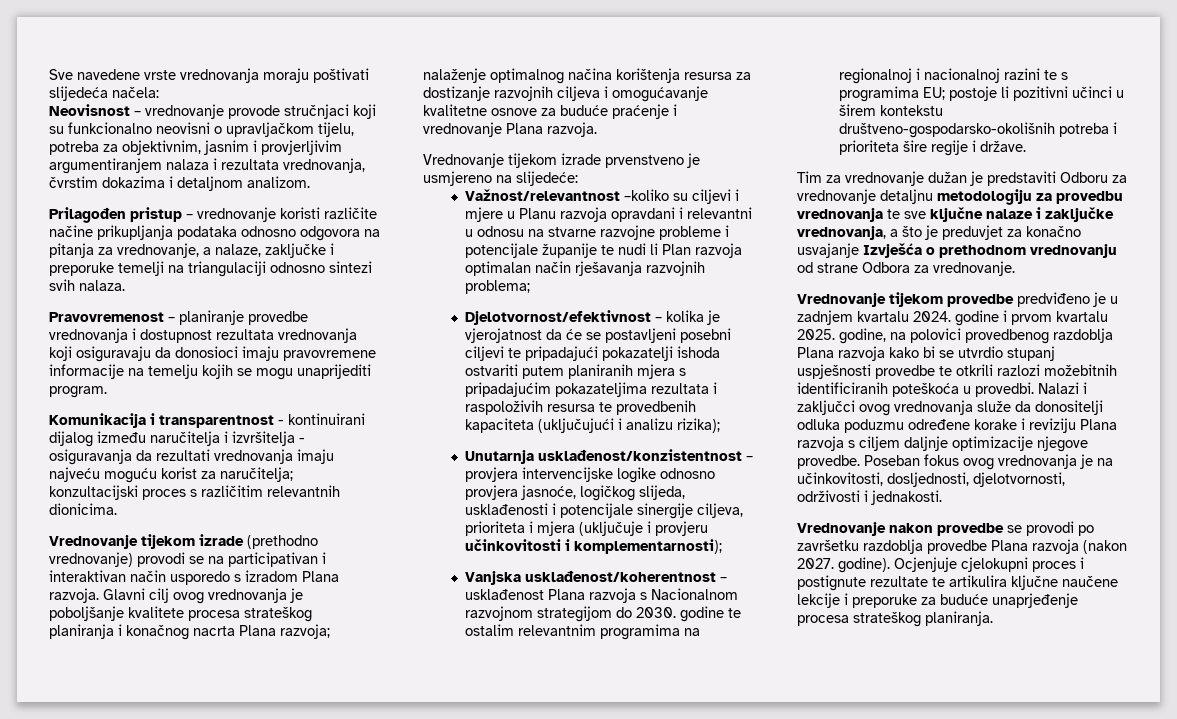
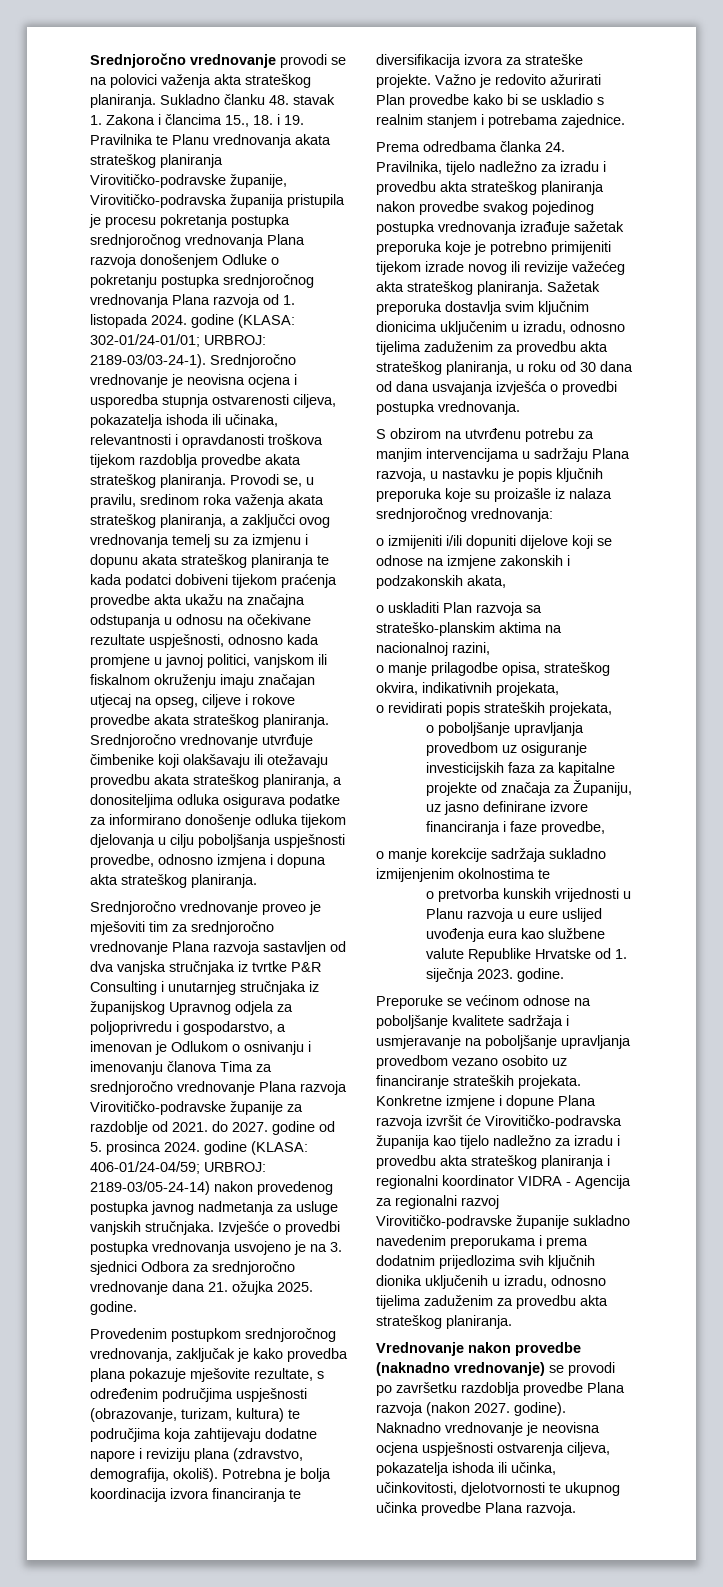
[49,68,369,83] [49,86,159,101] [49,104,376,119] [49,122,354,137] [49,140,342,155] [49,158,365,174] [49,176,310,191] [49,207,377,223] [49,225,380,241] [49,243,334,258] [49,261,372,277] [49,279,125,291] [49,310,308,325] [49,328,357,343] [49,346,376,362] [49,364,371,380] [49,386,107,398] [49,413,365,428] [49,431,305,447] [49,449,334,465] [49,467,293,483] [49,485,340,500] [49,503,117,515] [49,534,318,549] [49,552,326,567] [49,570,339,585] [49,588,303,604] [49,606,312,622] [49,624,330,640] [423,68,751,84] [423,86,708,102] [423,104,677,119] [423,122,597,137] [423,153,700,168] [423,171,578,186] [465,189,740,204] [465,207,753,222] [465,225,730,240] [465,243,743,258] [465,261,706,276] [465,280,531,294] [465,310,721,325] [465,328,732,343] [465,346,721,361] [465,364,687,379] [465,382,718,397] [465,400,697,415] [465,418,721,433] [465,449,754,464] [465,467,716,483] [465,485,686,501] [465,503,744,519] [465,521,709,536] [465,539,723,554] [465,570,728,585] [465,588,739,603] [465,606,742,622] [465,624,701,640] [839,68,1069,84] [839,86,1125,102] [839,104,944,116] [839,122,1118,138] [839,140,1027,156] [797,171,1127,186] [797,189,1123,205] [797,207,1114,222] [797,225,1081,240] [797,243,1117,258] [797,261,1015,276] [797,292,1118,307] [797,310,1108,326] [797,328,1113,344] [797,346,1055,361] [797,364,1117,379] [797,382,1087,397] [797,400,1103,416] [797,418,1117,433] [797,436,1088,452] [797,454,1113,470] [797,472,1065,487] [797,490,942,505] Sve navedene vrste vrednovanja moraju poštivati slijedeća načela: // Neovisnost – vrednovanje provode stručnjaci koji su funkcionalno neovisni o upravljačkom tijelu, potreba za objektivnim, jasnim i provjerljivim argumentiranjem nalaza i rezultata vrednovanja, čvrstim dokazima i detaljnom analizom. // Prilagođen pristup – vrednovanje koristi različite načine prikupljanja podataka odnosno odgovora na pitanja za vrednovanje, a nalaze, zaključke i preporuke temelji na triangulaciji odnosno sintezi svih nalaza. // Pravovremenost – planiranje provedbe vrednovanja i dostupnost rezultata vrednovanja koji osiguravaju da donosioci imaju pravovremene informacije na temelju kojih se mogu unaprijediti program. // Komunikacija i transparentnost - kontinuirani dijalog između naručitelja i izvršitelja - osiguravanja da rezultati vrednovanja imaju najveću moguću korist za naručitelja; konzultacijski proces s različitim relevantnih dionicima. // Vrednovanje tijekom izrade (prethodno vrednovanje) provodi se na participativan i interaktivan način usporedo s izradom Plana razvoja. Glavni cilj ovog vrednovanja je poboljšanje kvalitete procesa strateškog planiranja i konačnog nacrta Plana razvoja; nalaženje optimalnog načina korištenja resursa za dostizanje razvojnih ciljeva i omogućavanje kvalitetne osnove za buduće praćenje i vrednovanje Plana razvoja. // Vrednovanje tijekom izrade prvenstveno je usmjereno na slijedeće: // Važnost/relevantnost –koliko su ciljevi i mjere u Planu razvoja opravdani i relevantni u odnosu na stvarne razvojne probleme i potencijale županije te nudi li Plan razvoja optimalan način rješavanja razvojnih problema; // Djelotvornost/efektivnost – kolika je vjerojatnost da će se postavljeni posebni ciljevi te pripadajući pokazatelji ishoda ostvariti putem planiranih mjera s pripadajućim pokazateljima rezultata i raspoloživih resursa te provedbenih kapaciteta (uključujući i analizu rizika); // Unutarnja usklađenost/konzistentnost – provjera intervencijske logike odnosno provjera jasnoće, logičkog slijeda, usklađenosti i potencijale sinergije ciljeva, prioriteta i mjera (uključuje i provjeru učinkovitosti i komplementarnosti); // Vanjska usklađenost/koherentnost – usklađenost Plana razvoja s Nacionalnom razvojnom strategijom do 2030. godine te ostalim relevantnim programima na regionalnoj i nacionalnoj razini te s programima EU; postoje li pozitivni učinci u širem kontekstu društveno-gospodarsko-okolišnih potreba i prioriteta šire regije i države. // Tim za vrednovanje dužan je predstaviti Odboru za vrednovanje detaljnu metodologiju za provedbu vrednovanja te sve ključne nalaze i zaključke vrednovanja, a što je preduvjet za konačno usvajanje Izvješća o prethodnom vrednovanju od strane Odbora za vrednovanje. // Vrednovanje tijekom provedbe predviđeno je u zadnjem kvartalu 2024. godine i prvom kvartalu 2025. godine, na polovici provedbenog razdoblja Plana razvoja kako bi se utvrdio stupanj uspješnosti provedbe te otkrili razlozi možebitnih identificiranih poteškoća u provedbi. Nalazi i zaključci ovog vrednovanja služe da donositelji odluka poduzmu određene korake i reviziju Plana razvoja s ciljem daljnje optimizacije njegove provedbe. Poseban fokus ovog vrednovanja je na učinkovitosti, dosljednosti, djelotvornosti, održivosti i jednakosti. -> [90,53,346,68] [90,74,311,88] [90,94,335,108] [90,114,304,127] [90,134,331,148] [90,154,223,168] [90,174,287,188] [90,194,345,208] [89,214,290,228] [90,234,305,248] [90,254,279,268] [90,274,314,288] [90,294,295,308] [90,314,295,328] [90,334,266,347] [90,354,296,368] [90,374,297,388] [90,394,336,408] [90,414,278,428] [90,434,323,448] [90,454,301,468] [90,474,314,488] [90,494,324,508] [90,514,330,528] [90,534,308,548] [90,554,329,568] [90,574,337,588] [90,594,305,608] [90,614,311,628] [90,634,319,648] [90,654,327,668] [90,674,315,688] [90,694,295,708] [90,714,329,728] [90,734,313,748] [90,754,328,768] [90,774,342,788] [90,794,340,808] [90,814,346,828] [90,834,345,848] [90,854,326,868] [90,874,257,888] [90,901,321,915] [90,921,274,935] [90,941,346,955] [90,961,321,975] [90,981,319,995] [90,1001,293,1015] [90,1021,286,1035] [90,1041,311,1055] [90,1061,272,1075] [90,1081,347,1095] [90,1101,303,1115] [90,1121,335,1135] [90,1141,308,1155] [90,1161,266,1174] [90,1181,333,1195] [90,1201,338,1215] [90,1221,340,1235] [90,1241,342,1255] [90,1261,295,1275] [90,1281,313,1295] [90,1301,137,1315] [90,1328,336,1342] [90,1348,348,1362] [90,1368,324,1382] [90,1388,307,1402] [90,1408,300,1422] [90,1428,317,1442] [90,1448,303,1462] [90,1468,331,1482] [90,1488,301,1502] [376,54,583,68] [376,74,601,88] [376,94,604,108] [376,114,625,128] [376,141,565,152] [376,161,606,175] [376,181,604,195] [376,201,594,215] [376,221,624,235] [376,241,611,255] [376,261,625,275] [376,281,600,295] [376,301,589,315] [376,321,625,335] [376,341,608,355] [376,361,633,375] [376,381,617,395] [376,401,520,415] [376,428,594,442] [376,448,630,462] [376,468,603,482] [376,488,612,502] [376,508,553,522] [376,535,612,549] [376,555,570,569] [376,575,506,589] [376,602,542,616] [376,622,562,636] [376,642,490,656] [376,662,610,676] [376,682,559,696] [376,702,612,716] [425,722,584,736] [425,742,587,756] [425,762,615,776] [425,780,632,796] [425,801,588,815] [425,821,605,835] [376,848,606,862] [376,868,550,882] [425,888,631,902] [425,908,602,922] [425,928,605,942] [425,948,627,962] [425,968,564,982] [376,995,591,1009] [376,1015,569,1029] [376,1035,631,1049] [376,1055,567,1069] [376,1075,581,1089] [376,1095,596,1109] [376,1115,622,1129] [376,1135,620,1149] [376,1155,610,1169] [376,1175,631,1189] [376,1195,499,1209] [376,1215,630,1229] [376,1235,588,1249] [376,1255,595,1269] [376,1275,606,1289] [376,1295,608,1309] [376,1315,512,1329] Srednjoročno vrednovanje provodi se na polovici važenja akta strateškog planiranja. Sukladno članku 48. stavak 1. Zakona i člancima 15., 18. i 19. Pravilnika te Planu vrednovanja akata strateškog planiranja Virovitičko-podravske županije, Virovitičko-podravska županija pristupila je procesu pokretanja postupka srednjoročnog vrednovanja Plana razvoja donošenjem Odluke o pokretanju postupka srednjoročnog vrednovanja Plana razvoja od 1. listopada 2024. godine (KLASA: 302-01/24-01/01; URBROJ: 2189-03/03-24-1). Srednjoročno vrednovanje je neovisna ocjena i usporedba stupnja ostvarenosti ciljeva, pokazatelja ishoda ili učinaka, relevantnosti i opravdanosti troškova tijekom razdoblja provedbe akata strateškog planiranja. Provodi se, u pravilu, sredinom roka važenja akata strateškog planiranja, a zaključci ovog vrednovanja temelj su za izmjenu i dopunu akata strateškog planiranja te kada podatci dobiveni tijekom praćenja provedbe akta ukažu na značajna odstupanja u odnosu na očekivane rezultate uspješnosti, odnosno kada promjene u javnoj politici, vanjskom ili fiskalnom okruženju imaju značajan utjecaj na opseg, ciljeve i rokove provedbe akata strateškog planiranja. Srednjoročno vrednovanje utvrđuje čimbenike koji olakšavaju ili otežavaju provedbu akata strateškog planiranja, a donositeljima odluka osigurava podatke za informirano donošenje odluka tijekom djelovanja u cilju poboljšanja uspješnosti provedbe, odnosno izmjena i dopuna akta strateškog planiranja. // Srednjoročno vrednovanje proveo je mješoviti tim za srednjoročno vrednovanje Plana razvoja sastavljen od dva vanjska stručnjaka iz tvrtke P&R Consulting i unutarnjeg stručnjaka iz županijskog Upravnog odjela za poljoprivredu i gospodarstvo, a imenovan je Odlukom o osnivanju i imenovanju članova Tima za srednjoročno vrednovanje Plana razvoja Virovitičko-podravske županije za razdoblje od 2021. do 2027. godine od 5. prosinca 2024. godine (KLASA: 406-01/24-04/59; URBROJ: 2189-03/05-24-14) nakon provedenog postupka javnog nadmetanja za usluge vanjskih stručnjaka. Izvješće o provedbi postupka vrednovanja usvojeno je na 3. sjednici Odbora za srednjoročno vrednovanje dana 21. ožujka 2025. godine. // Provedenim postupkom srednjoročnog vrednovanja, zaključak je kako provedba plana pokazuje mješovite rezultate, s određenim područjima uspješnosti (obrazovanje, turizam, kultura) te područjima koja zahtijevaju dodatne napore i reviziju plana (zdravstvo, demografija, okoliš). Potrebna je bolja koordinacija izvora financiranja te diversifikacija izvora za strateške projekte. Važno je redovito ažurirati Plan provedbe kako bi se uskladio s realnim stanjem i potrebama zajednice. // Prema odredbama članka 24. Pravilnika, tijelo nadležno za izradu i provedbu akta strateškog planiranja nakon provedbe svakog pojedinog postupka vrednovanja izrađuje sažetak preporuka koje je potrebno primijeniti tijekom izrade novog ili revizije važećeg akta strateškog planiranja. Sažetak preporuka dostavlja svim ključnim dionicima uključenim u izradu, odnosno tijelima zaduženim za provedbu akta strateškog planiranja, u roku od 30 dana od dana usvajanja izvješća o provedbi postupka vrednovanja. // S obzirom na utvrđenu potrebu za manjim intervencijama u sadržaju Plana razvoja, u nastavku je popis ključnih preporuka koje su proizašle iz nalaza srednjoročnog vrednovanja: // o izmijeniti i/ili dopuniti dijelove koji se odnose na izmjene zakonskih i podzakonskih akata, // o uskladiti Plan razvoja sa strateško-planskim aktima na nacionalnoj razini, // o manje prilagodbe opisa, strateškog okvira, indikativnih projekata, // o revidirati popis strateških projekata, // o poboljšanje upravljanja provedbom uz osiguranje investicijskih faza za kapitalne projekte od značaja za Županiju, uz jasno definirane izvore financiranja i faze provedbe, // o manje korekcije sadržaja sukladno izmijenjenim okolnostima te // o pretvorba kunskih vrijednosti u Planu razvoja u eure uslijed uvođenja eura kao službene valute Republike Hrvatske od 1. siječnja 2023. godine. // Preporuke se većinom odnose na poboljšanje kvalitete sadržaja i usmjeravanje na poboljšanje upravljanja provedbom vezano osobito uz financiranje strateških projekata. Konkretne izmjene i dopune Plana razvoja izvršit će Virovitičko-podravska županija kao tijelo nadležno za izradu i provedbu akta strateškog planiranja i regionalni koordinator VIDRA - Agencija za regionalni razvoj Virovitičko-podravske županije sukladno navedenim preporukama i prema dodatnim prijedlozima svih ključnih dionika uključenih u izradu, odnosno tijelima zaduženim za provedbu akta strateškog planiranja.
(1004, 529) none -> [376,1362,545,1376] (naknadno vrednovanje)
[894,557,1084,572] [797,575,1118,591] [797,593,1078,608] [797,611,993,627] Ocjenjuje cjelokupni proces i postignute rezultate te artikulira ključne naučene lekcije i preporuke za buduće unaprjeđenje procesa strateškog planiranja. -> [376,1422,600,1436] [376,1442,610,1456] [376,1462,556,1476] [376,1482,620,1496] [376,1502,576,1516] Naknadno vrednovanje je neovisna ocjena uspješnosti ostvarenja ciljeva, pokazatelja ishoda ili učinka, učinkovitosti, djelotvornosti te ukupnog učinka provedbe Plana razvoja.

